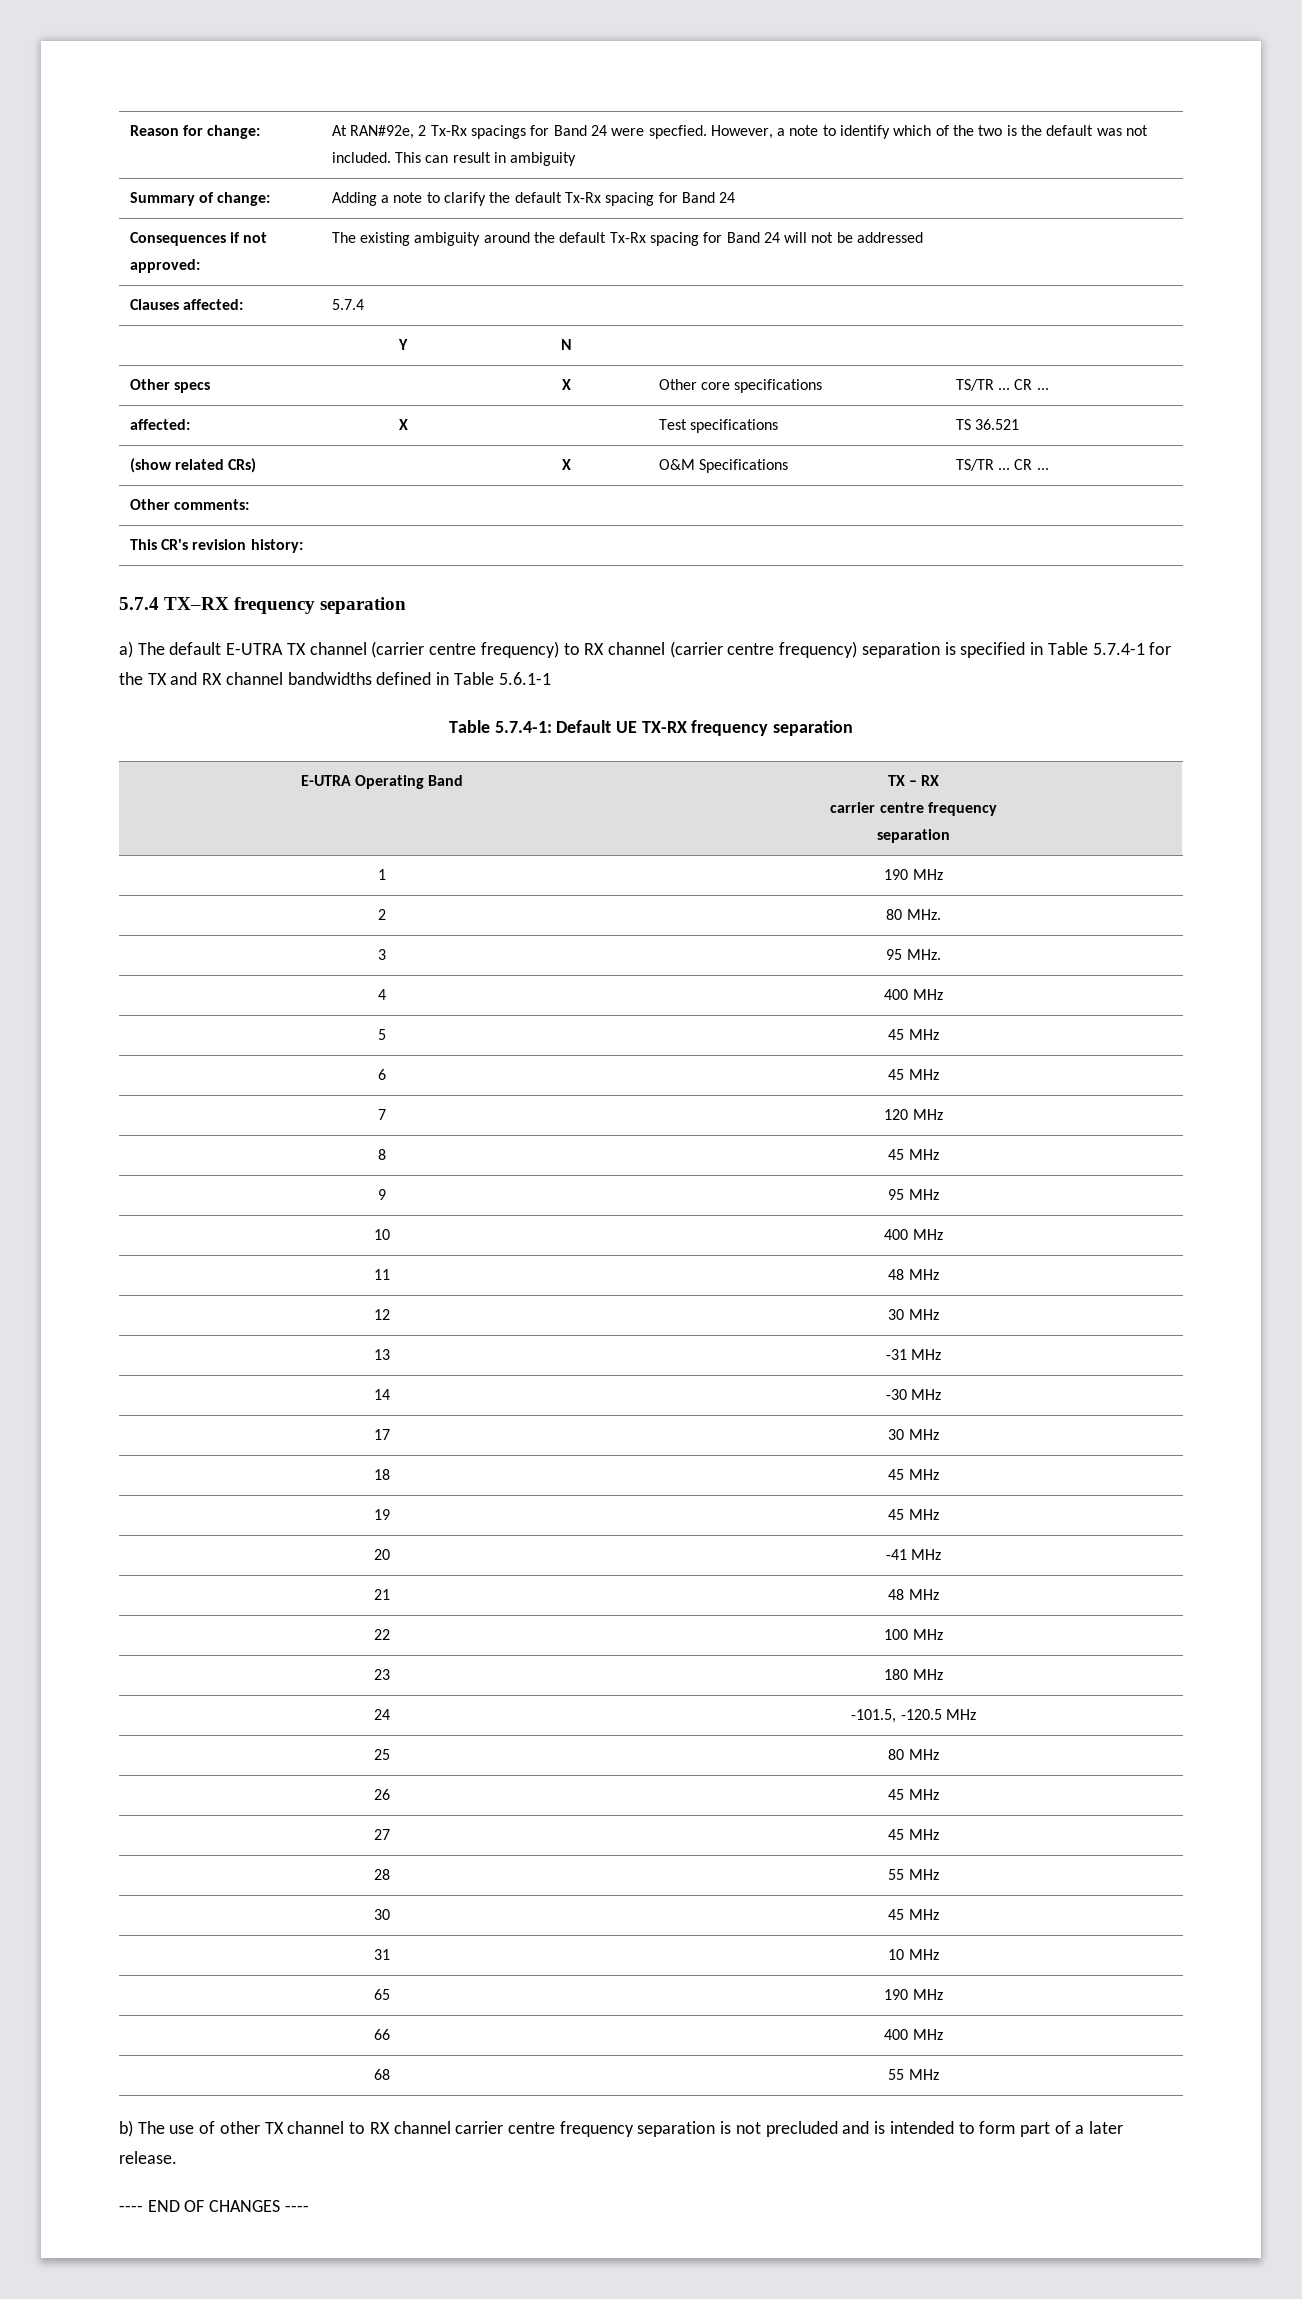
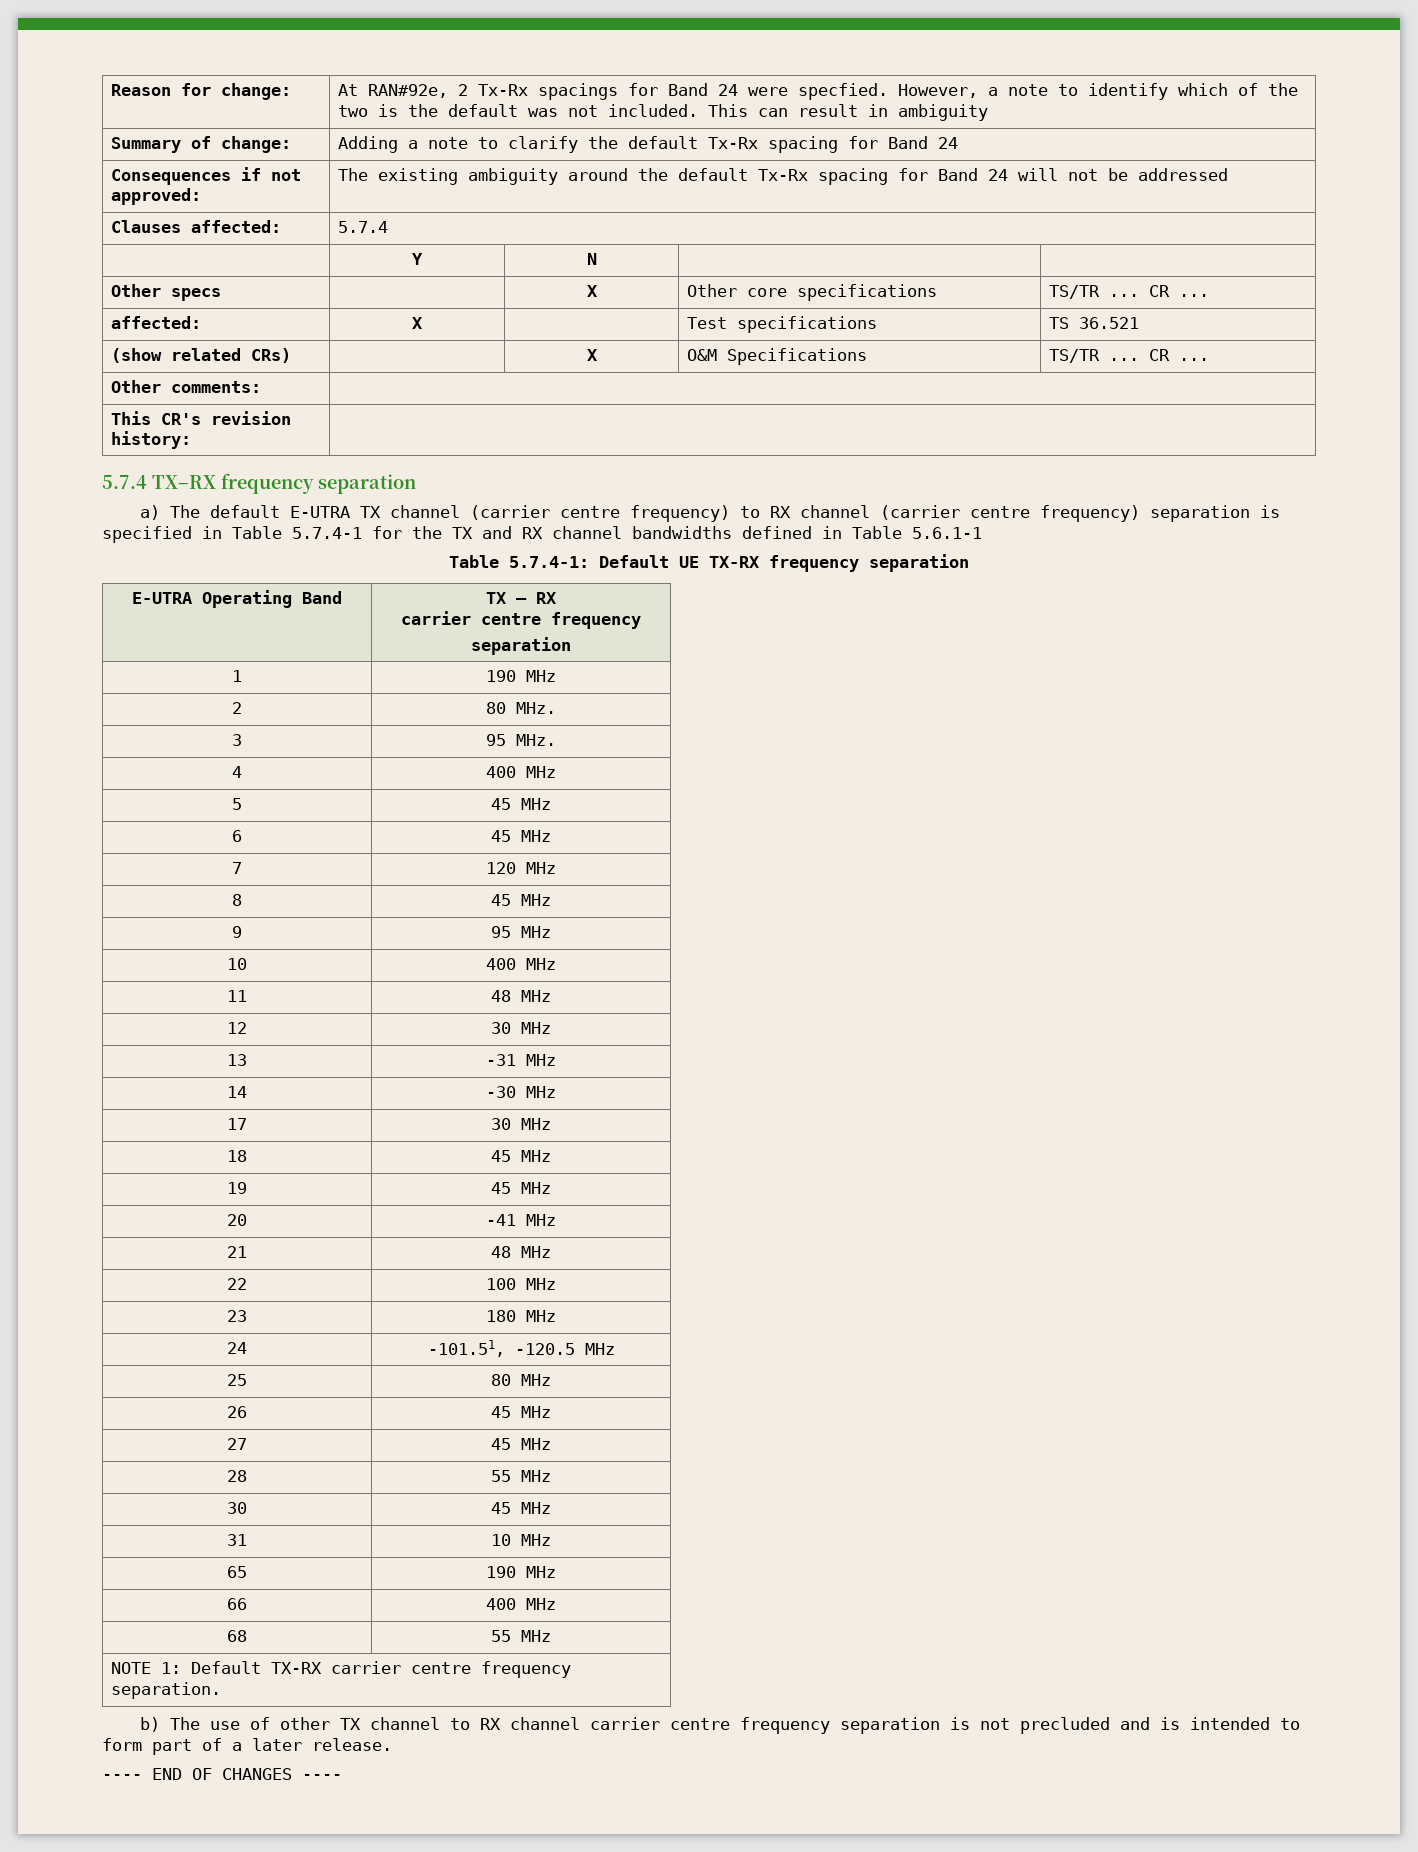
[851,1709,897,1723] -101.5, -> [427,1340,505,1357] -101.51,
(939, 2074) none -> [110,1661,571,1678] [110,1682,221,1699] // NOTE 1: Default TX-RX carrier centre frequency separation.

